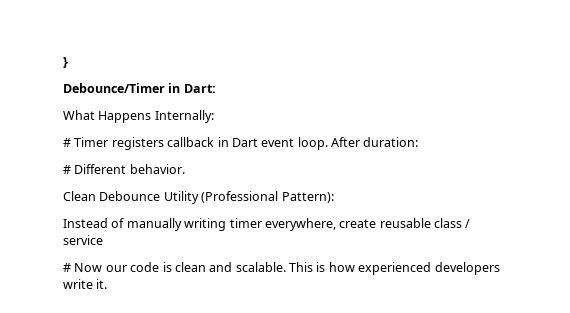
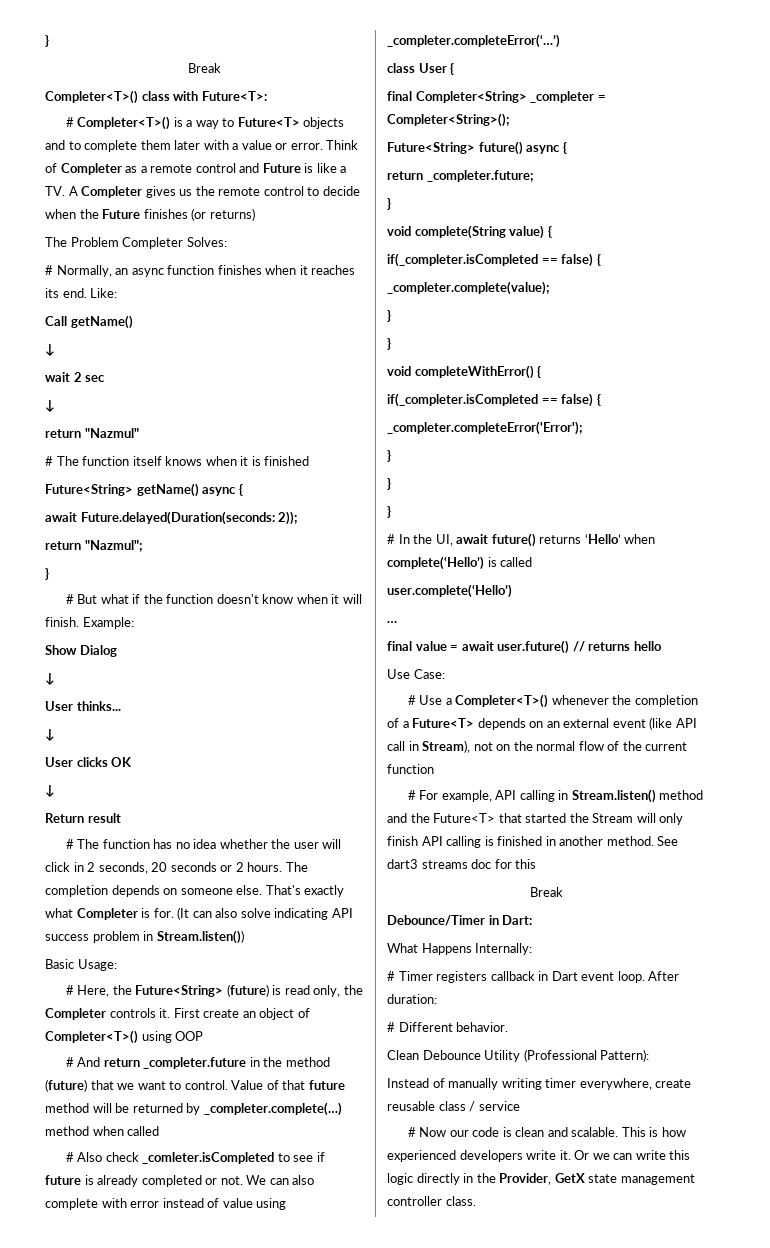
[63,57,68,68] } -> [45,35,49,47] [187,63,221,73] [45,90,267,104] [65,116,345,130] [45,140,359,152] [45,163,347,175] [45,186,360,198] [45,208,255,221] [45,237,227,249] [45,265,356,277] [45,288,118,298] [45,315,133,329] [45,344,55,357] [45,372,106,382] [45,400,55,413] [45,428,139,438] [45,456,310,466] [45,483,243,497] [45,511,299,525] [45,540,143,552] [45,568,49,580] [65,594,362,604] [45,617,134,629] [45,645,117,657] [45,673,55,686] [45,701,121,711] [45,729,55,742] [45,757,133,767] [45,785,55,798] [45,813,121,823] [65,839,342,849] [45,862,308,874] [45,885,345,897] [45,907,353,920] [45,930,244,944] [45,959,117,971] [65,984,363,997] [45,1008,310,1020] [45,1030,204,1044] [65,1057,330,1069] [45,1079,345,1092] [45,1102,342,1116] [45,1126,160,1136] [65,1152,325,1164] [45,1175,315,1187] [45,1198,287,1210] [387,34,560,48] [387,63,455,75] [387,91,606,103] [387,113,510,127] [387,141,567,155] [387,170,534,182] [387,198,391,210] [387,225,552,239] [387,253,601,267] [387,281,550,295] [387,310,391,322] [387,338,391,350] [387,365,542,379] [387,393,601,407] [387,421,583,435] [387,450,391,462] [387,478,391,490] [387,506,391,518] [387,533,656,547] [387,556,533,570] [387,584,512,598] [387,621,397,623] [387,640,662,654] [387,669,445,679] [407,694,698,708] [387,717,697,730] [387,740,688,753] [387,764,434,774] [407,789,704,803] [387,813,684,825] [387,836,679,848] [387,859,537,869] [529,887,563,897] } // Break // Completer<T>() class with Future<T>: // # Completer<T>() is a way to Future<T> objects and to complete them later with a value or error. Think of Completer as a remote control and Future is like a TV. A Completer gives us the remote control to decide when the Future finishes (or returns) // The Problem Completer Solves: // # Normally, an async function finishes when it reaches its end. Like: // Call getName() // ↓ // wait 2 sec // ↓ // return "Nazmul" // # The function itself knows when it is finished // Future<String> getName() async { // await Future.delayed(Duration(seconds: 2)); // return "Nazmul"; // } // # But what if the function doesn't know when it will finish. Example: // Show Dialog // ↓ // User thinks... // ↓ // User clicks OK // ↓ // Return result // # The function has no idea whether the user will click in 2 seconds, 20 seconds or 2 hours. The completion depends on someone else. That's exactly what Completer is for. (It can also solve indicating API success problem in Stream.listen()) // Basic Usage: // # Here, the Future<String> (future) is read only, the Completer controls it. First create an object of Completer<T>() using OOP // # And return _completer.future in the method (future) that we want to control. Value of that future method will be returned by _completer.complete(…) method when called // # Also check _comleter.isCompleted to see if future is already completed or not. We can also complete with error instead of value using _completer.completeError(‘…’) // class User { // final Completer<String> _completer = Completer<String>(); // Future<String> future() async { // return _completer.future; // } // void complete(String value) { // if(_completer.isCompleted == false) { // _completer.complete(value); // } // } // void completeWithError() { // if(_completer.isCompleted == false) { // _completer.completeError('Error'); // } // } // } // # In the UI, await future() returns ‘Hello’ when complete(‘Hello’) is called // user.complete(‘Hello’) // … // final value = await user.future() // returns hello // Use Case: // # Use a Completer<T>() whenever the completion of a Future<T> depends on an external event (like API call in Stream), not on the normal flow of the current function // # For example, API calling in Stream.listen() method and the Future<T> that started the Stream will only finish API calling is finished in another method. See dart3 streams doc for this // Break
(108, 284) none -> [574,1150,691,1160] [387,1173,695,1185] [387,1196,476,1206] Or we can write this logic directly in the Provider, GetX state management controller class.

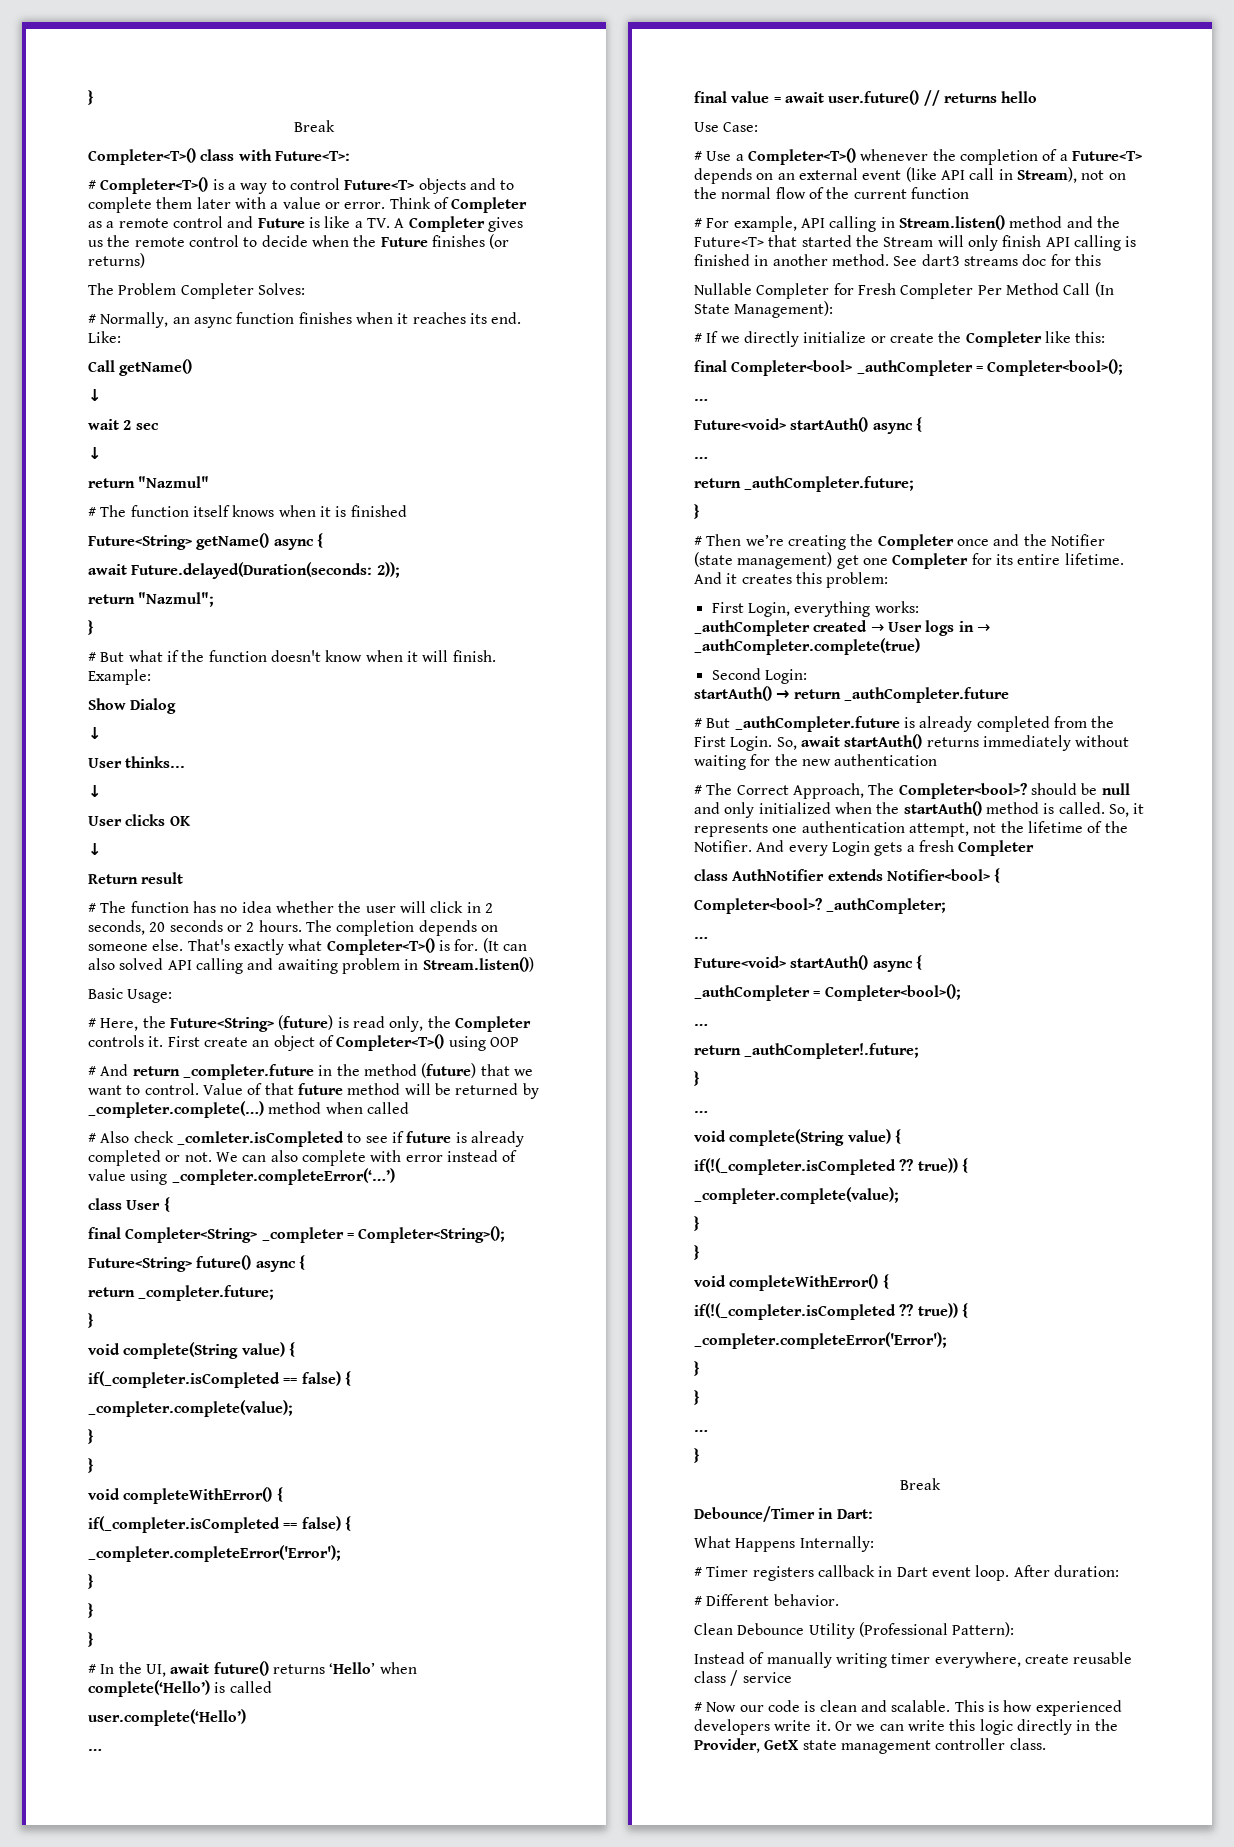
(235, 122) none -> [289,178,340,190] control
[76,908,138,920] Completer -> [326,938,435,955] Completer<T>()
[240,908,353,920] [45,934,89,941] solve indicating API success -> [119,958,338,974] solved API calling and awaiting
(537, 864) none -> [694,282,1114,299] [694,301,834,318] [694,331,1106,347] [694,359,1124,376] [694,399,708,401] [694,417,922,434] [694,457,708,459] [694,476,915,492] [694,504,700,519] [694,534,1105,550] [694,552,1124,569] [694,572,889,588] [711,601,919,617] [694,620,990,636] [694,638,920,655] [711,668,807,684] [694,686,1009,703] [694,716,1115,732] [694,734,1130,751] [694,754,938,770] [694,783,1130,799] [694,801,1145,818] [694,821,1128,837] [694,840,1035,856] [694,868,1001,883] [694,898,947,914] [694,937,708,939] [694,955,922,972] [694,984,961,1001] [694,1024,708,1026] [694,1043,920,1059] [694,1071,700,1086] [694,1111,708,1113] [694,1129,901,1146] [694,1158,968,1175] [694,1187,899,1204] [694,1216,700,1231] [694,1245,700,1260] [694,1274,889,1291] [694,1303,968,1320] [694,1332,947,1349] [694,1361,700,1376] [694,1390,700,1405] [694,1430,708,1432] [694,1448,700,1463] // Nullable Completer for Fresh Completer Per Method Call (In State Management): // # If we directly initialize or create the Completer like this: // final Completer<bool> _authCompleter = Completer<bool>(); // … // Future<void> startAuth() async { // … // return _authCompleter.future; // } // # Then we’re creating the Completer once and the Notifier (state management) get one Completer for its entire lifetime. And it creates this problem: // First Login, everything works: // _authCompleter created → User logs in → _authCompleter.complete(true) // Second Login: // startAuth() → return _authCompleter.future // # But _authCompleter.future is already completed from the First Login. So, await startAuth() returns immediately without waiting for the new authentication // # The Correct Approach, The Completer<bool>? should be null and only initialized when the startAuth() method is called. So, it represents one authentication attempt, not the lifetime of the Notifier. And every Login gets a fresh Completer // class AuthNotifier extends Notifier<bool> { // Completer<bool>? _authCompleter; // … // Future<void> startAuth() async { // _authCompleter = Completer<bool>(); // … // return _authCompleter!.future; // } // … // void complete(String value) { // if(!(_completer.isCompleted ?? true)) { // _completer.complete(value); // } // } // void completeWithError() { // if(!(_completer.isCompleted ?? true)) { // _completer.completeError('Error'); // } // } // … // }

